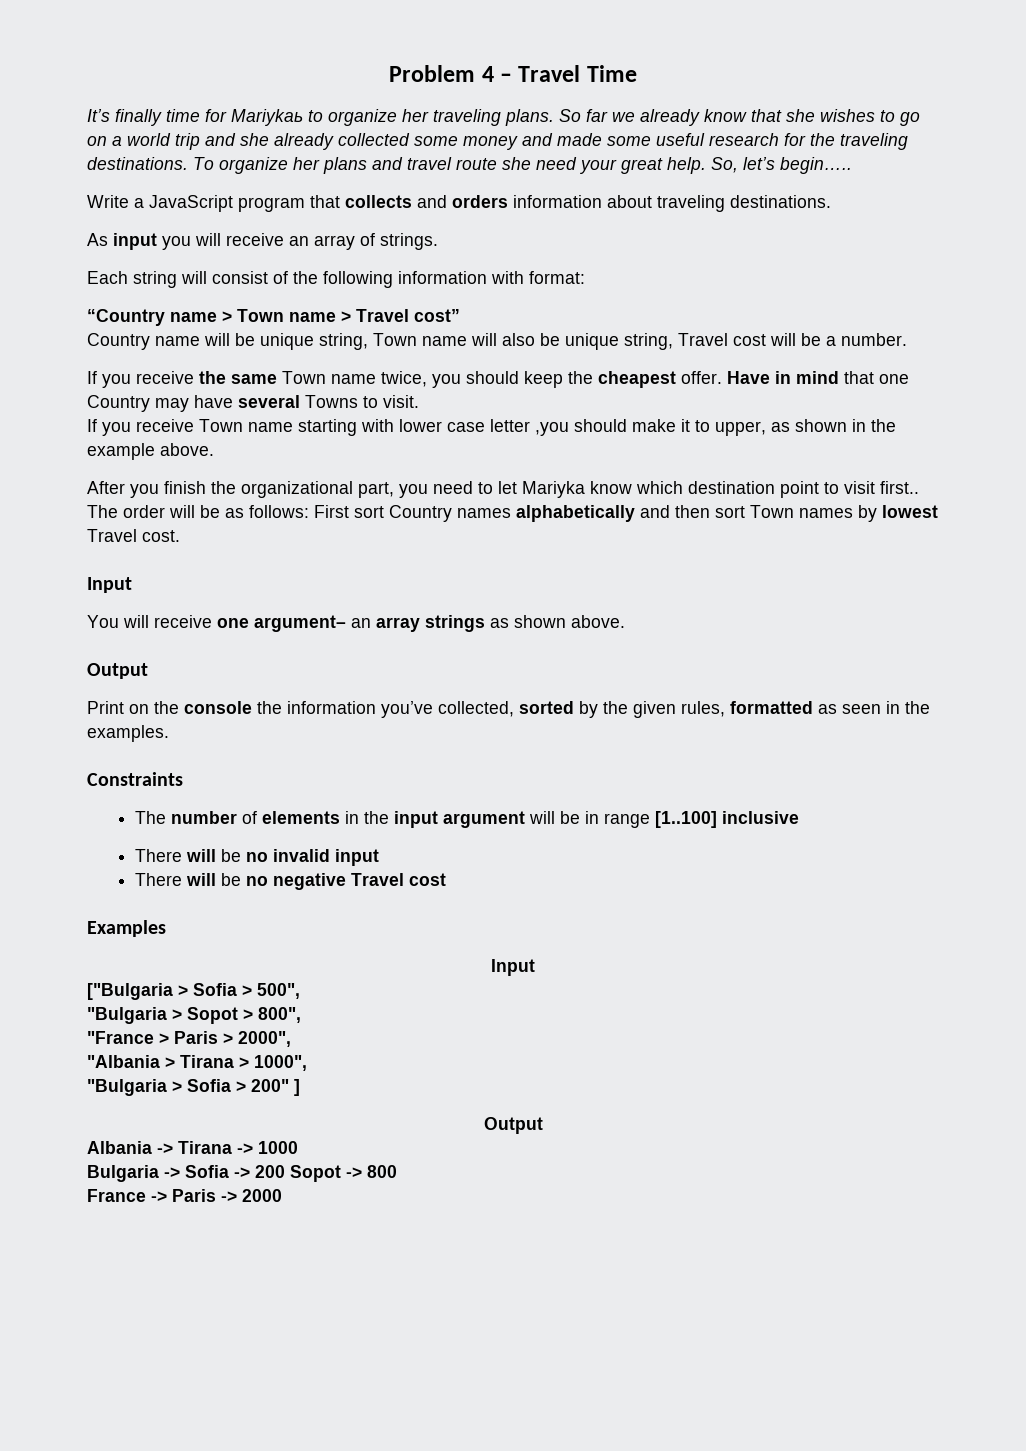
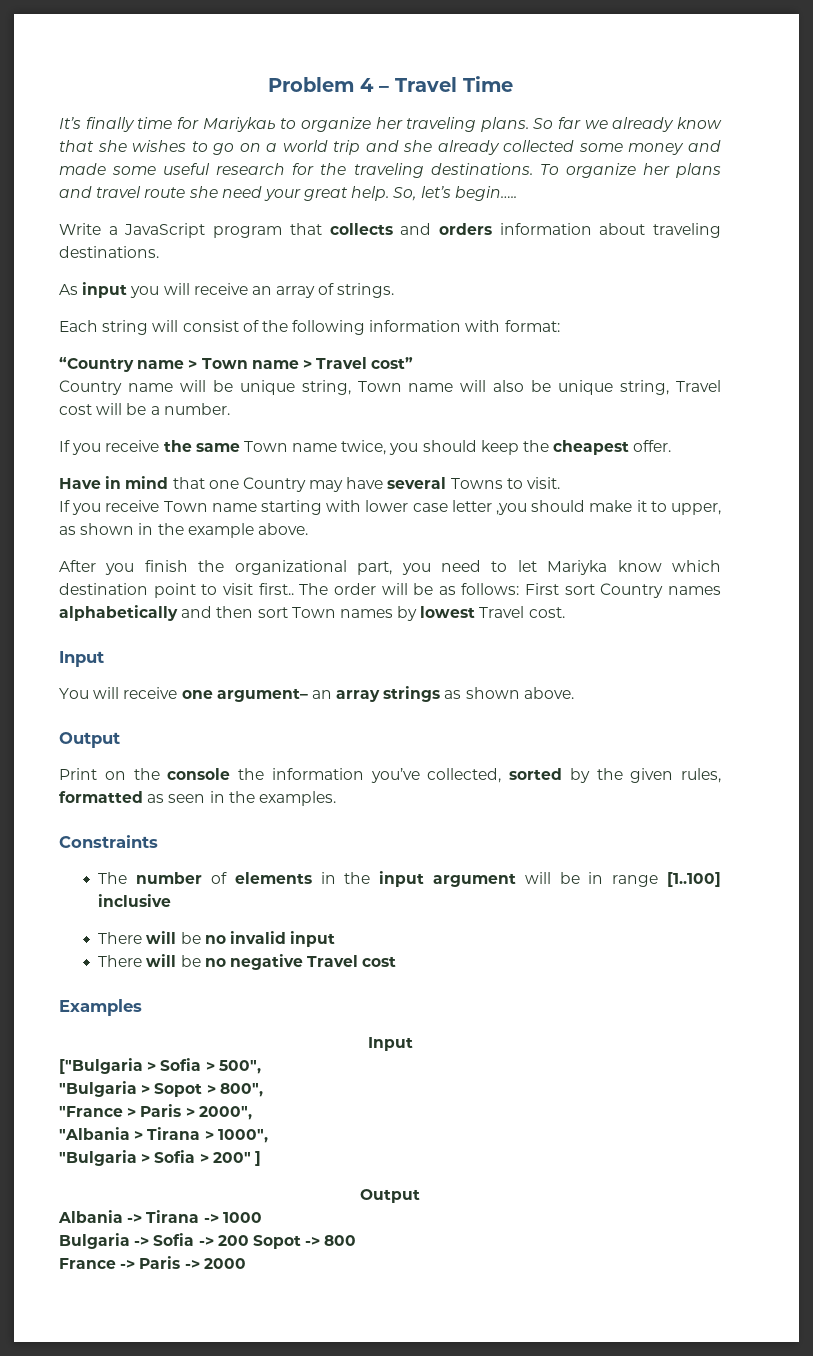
(722, 377) none -> (672, 446) //

